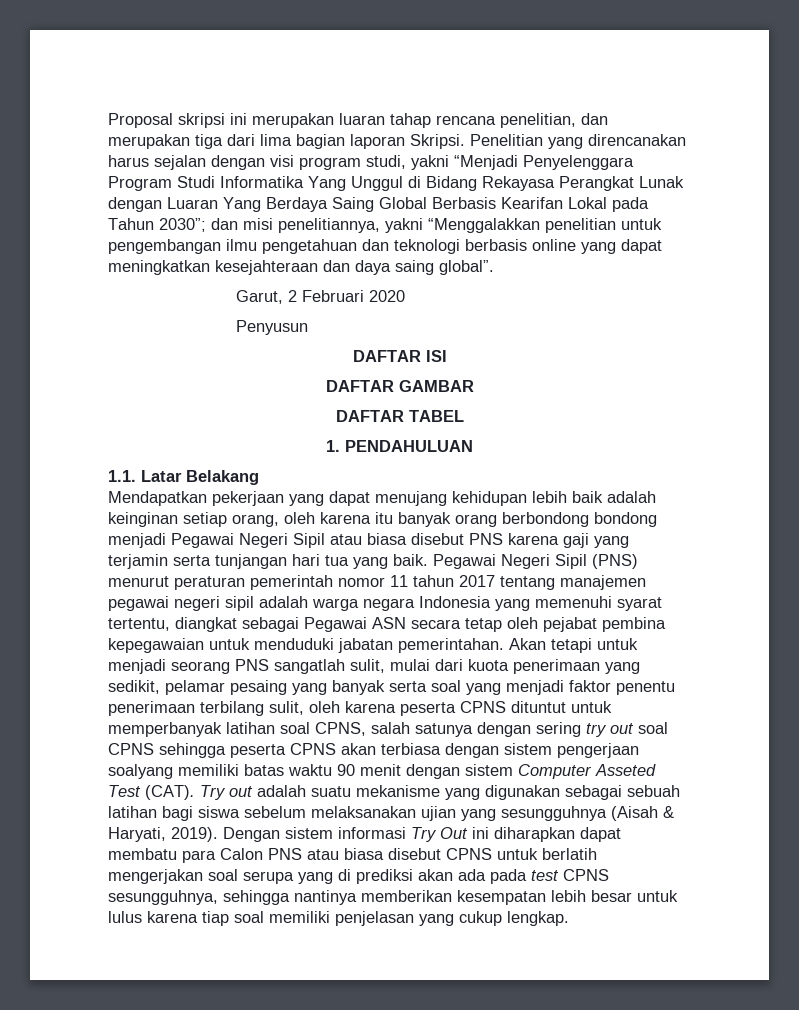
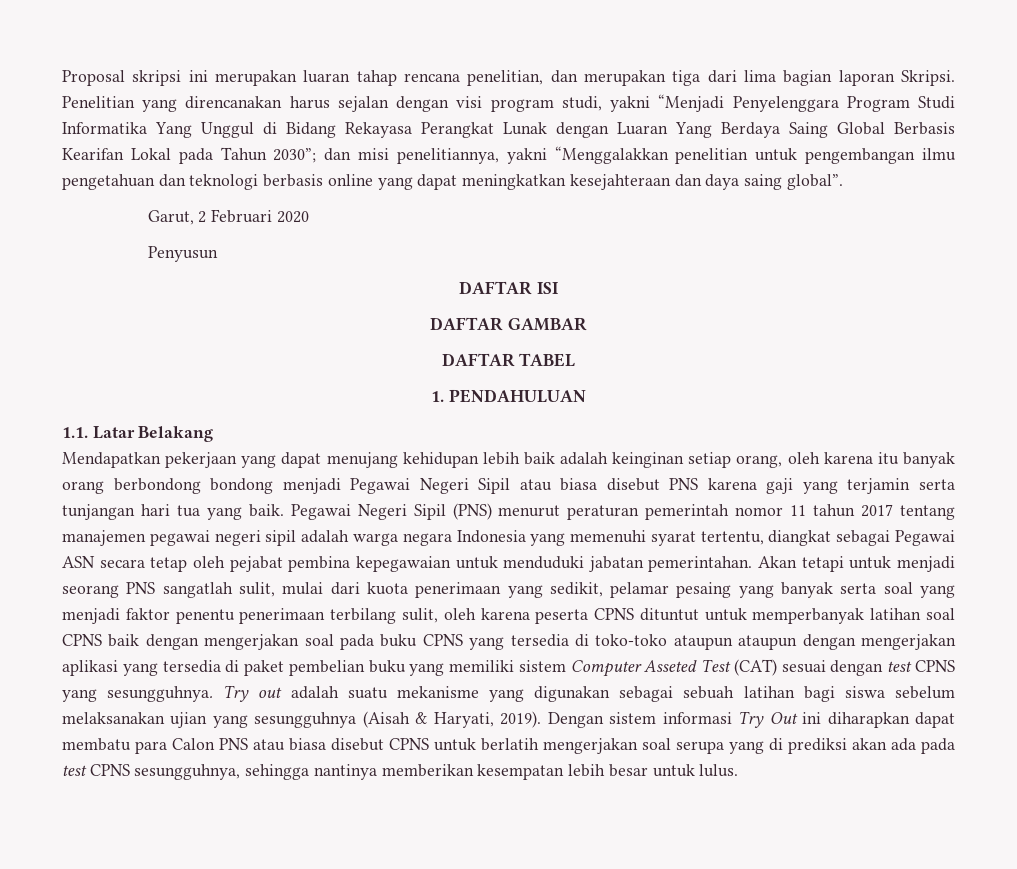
[315,722,668,737] [108,743,639,758] [108,764,656,779] [108,785,195,800] CPNS, salah satunya dengan sering try out soal CPNS sehingga peserta CPNS akan terbiasa dengan sistem pengerjaan soalyang memiliki batas waktu 90 menit dengan sistem Computer Asseted Test (CAT). -> [62,634,956,650] [62,659,955,677] [62,686,214,702] CPNS baik dengan mengerjakan soal pada buku CPNS yang tersedia di toko-toko ataupun ataupun dengan mengerjakan aplikasi yang tersedia di paket pembelian buku yang memiliki sistem Computer Asseted Test (CAT) sesuai dengan test CPNS yang sesungguhnya.
[108,911,569,926] lulus karena tiap soal memiliki penjelasan yang cukup lengkap. -> [699,764,739,777] lulus.

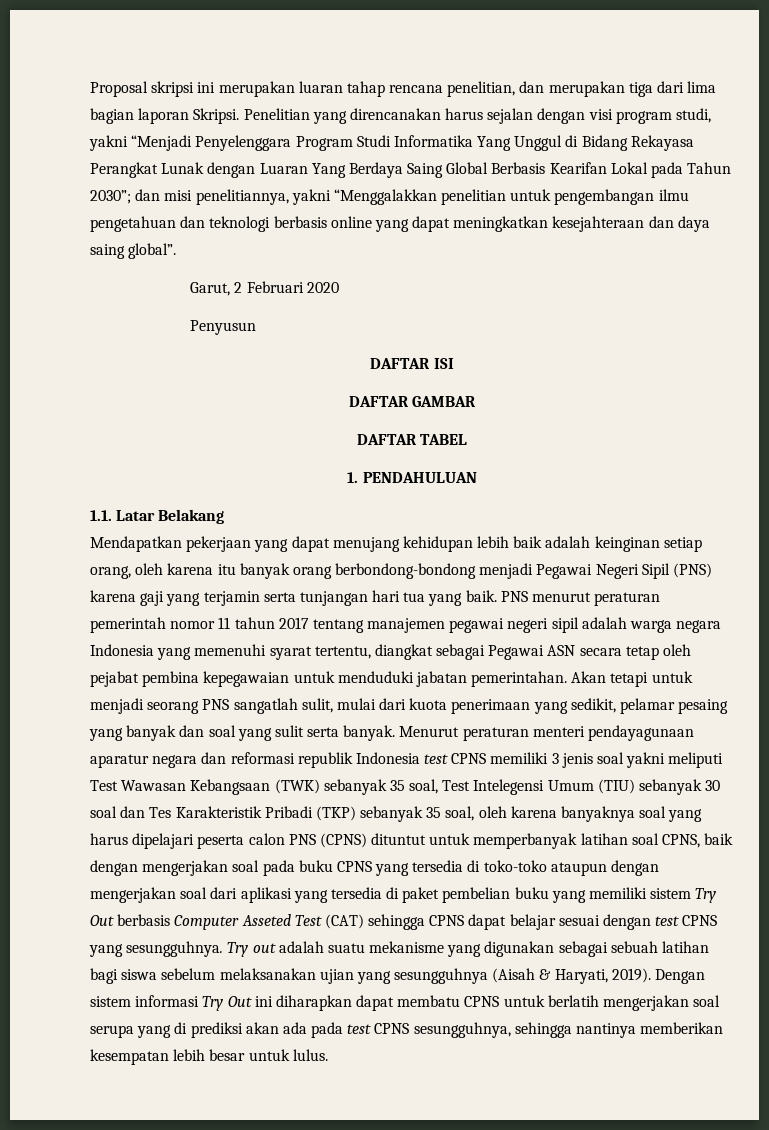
[113,478,274,494] berbondong bondong -> [335,563,477,579] berbondong-bondong
[519,478,699,491] atau biasa disebut PNS -> [673,563,713,578] (PNS)
[290,503,492,520] Pegawai Negeri Sipil (PNS) -> [500,591,528,602] PNS
[840,582,955,598] [62,608,635,624] serta soal yang menjadi faktor penentu penerimaan terbilang sulit, oleh karena peserta CPNS -> [179,725,695,741] [90,752,724,768] [90,779,721,795] [90,806,703,822] [90,833,367,849] dan soal yang sulit serta banyak. Menurut peraturan menteri pendayagunaan aparatur negara dan reformasi republik Indonesia test CPNS memiliki 3 jenis soal yakni meliputi Test Wawasan Kebangsaan (TWK) sebanyak 35 soal, Test Intelegensi Umum (TIU) sebanyak 30 soal dan Tes Karakteristik Pribadi (TKP) sebanyak 35 soal, oleh karena banyaknya soal yang harus dipelajari peserta calon PNS (CPNS)
[62,634,102,646] CPNS -> [662,834,701,848] CPNS,
[738,634,956,650] ataupun dengan mengerjakan -> [611,860,660,876] [90,887,238,903] dengan mengerjakan soal dari
(566, 666) none -> [695,888,717,903] [90,914,171,926] Try Out berbasis
(777, 667) none -> [368,914,556,930] sehingga CPNS dapat belajar
[135,738,384,754] para Calon PNS atau biasa disebut -> (461, 1001) none

